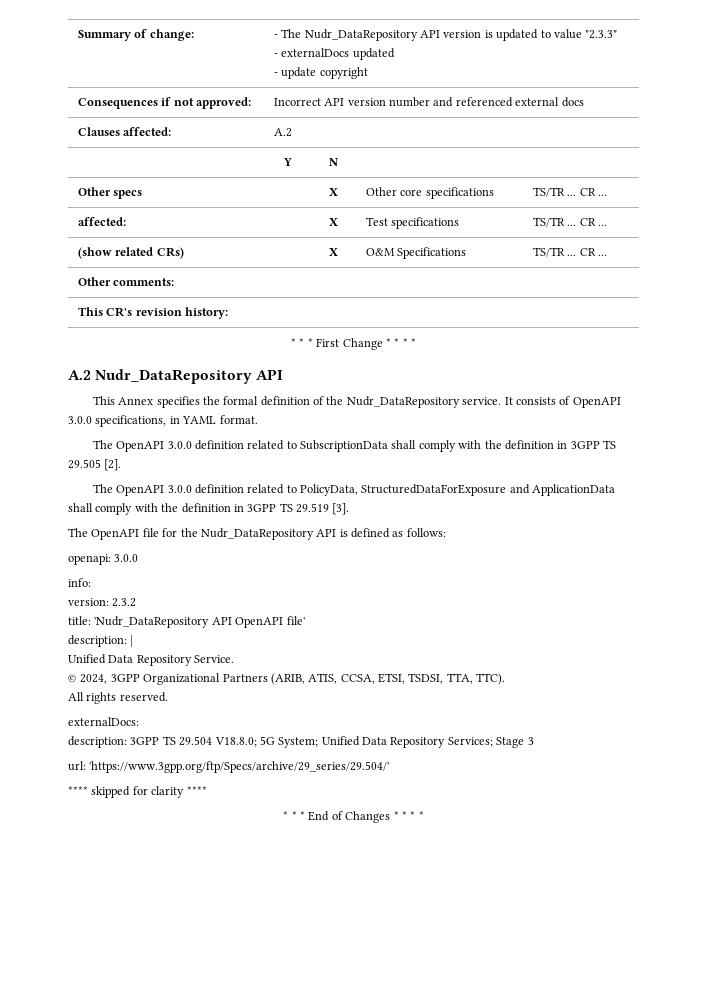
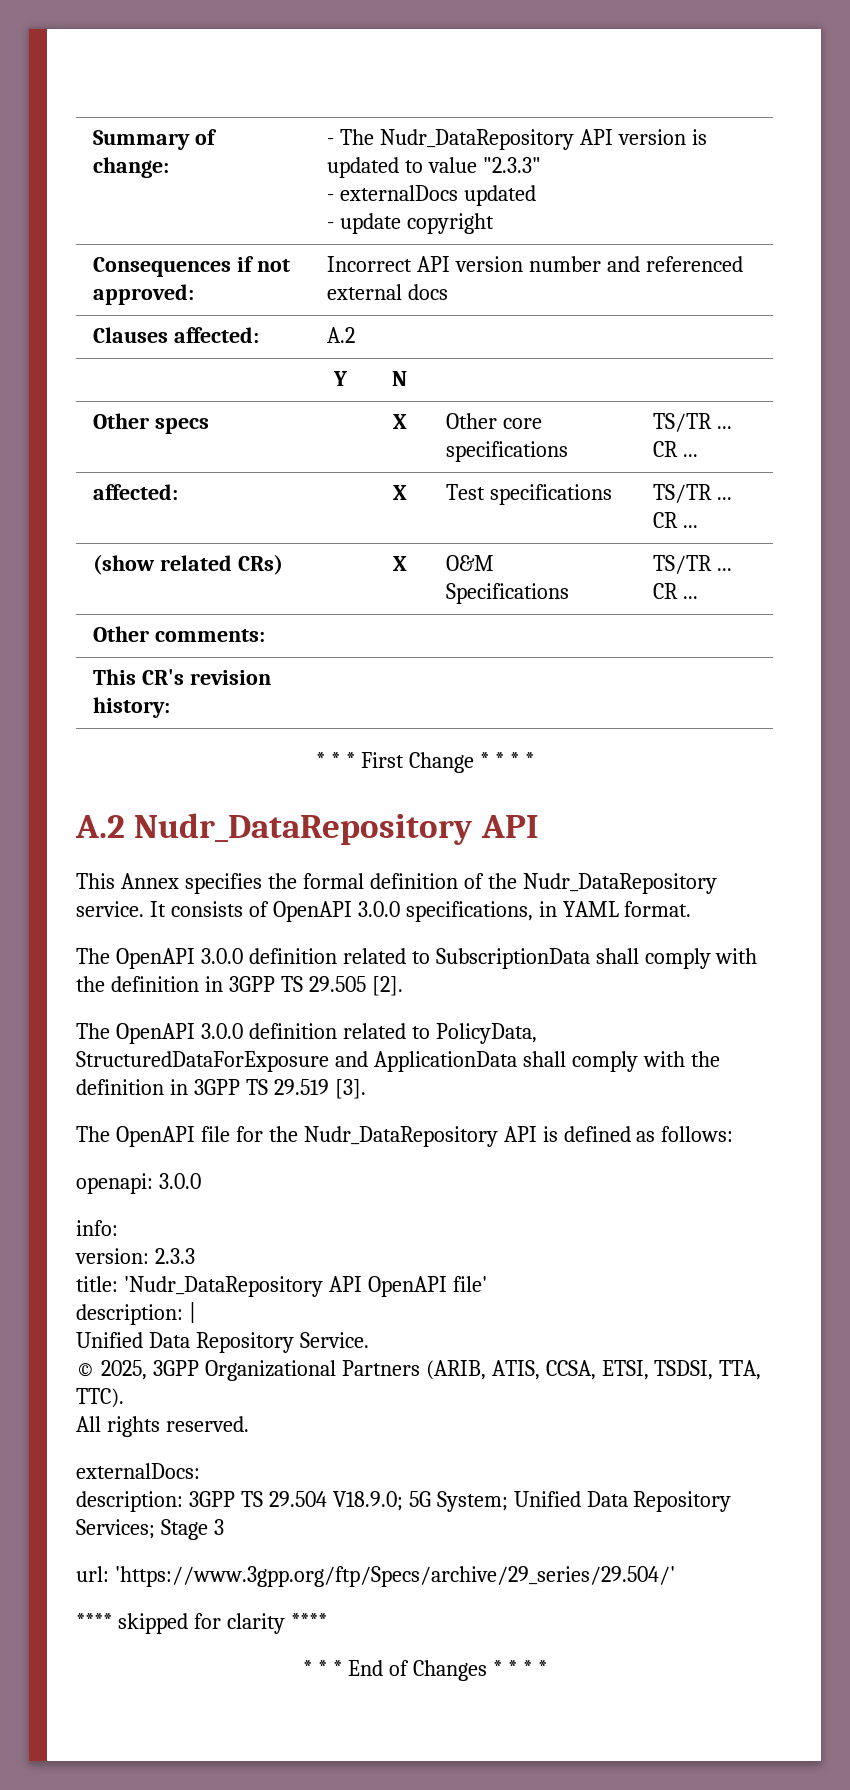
[112,598,137,607] 2.3.2 -> [154,1248,195,1264] 2.3.3
[80,674,108,684] 2024, -> [100,1360,147,1380] 2025,
[214,737,257,747] V18.8.0; -> [332,1491,403,1511] V18.9.0;

